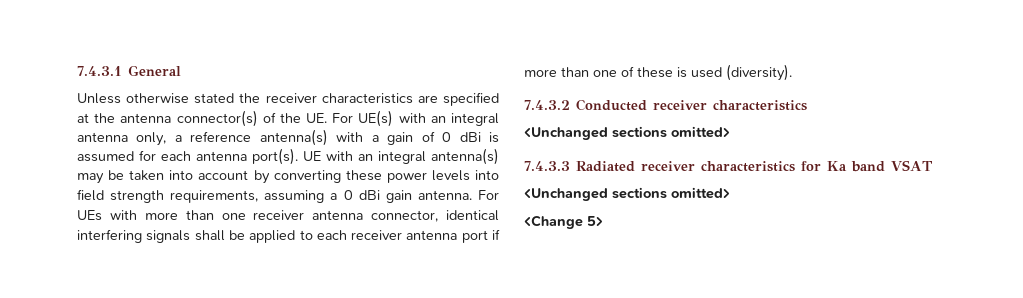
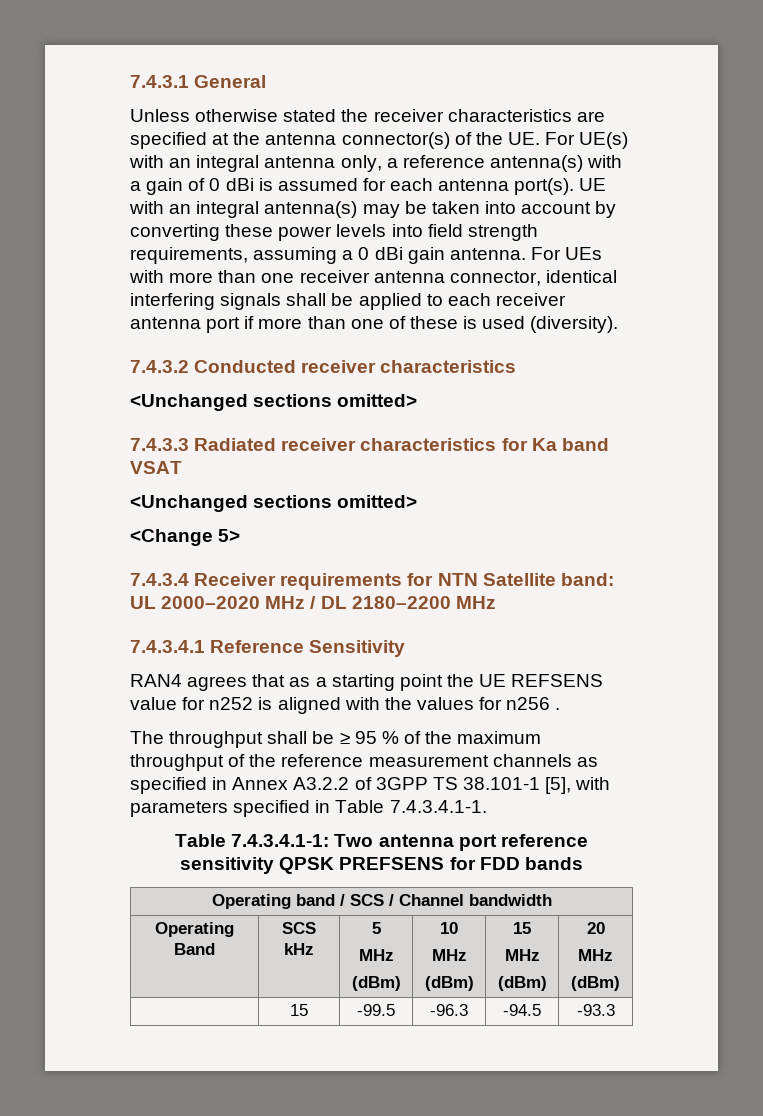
(603, 221) none -> [130,573,614,590] [130,596,496,609] [130,640,406,657] [130,674,604,691] [130,697,561,714] [130,731,542,748] [130,754,598,771] [130,777,611,794] [130,800,487,817] [175,834,588,851] [180,857,583,874] [211,894,552,909] [155,922,234,937] [174,943,215,955] [282,922,316,934] [284,943,314,955] [371,922,381,934] [358,949,394,961] [351,976,401,991] [440,922,458,934] [431,949,467,961] [424,976,474,991] [513,922,531,934] [504,949,540,961] [497,976,547,991] [586,922,605,934] [578,949,613,961] [571,976,620,991] [290,1004,308,1016] [357,1004,395,1016] [430,1004,468,1016] [503,1004,541,1016] [576,1004,615,1016] // 7.4.3.4 Receiver requirements for NTN Satellite band: UL 2000–2020 MHz / DL 2180–2200 MHz // 7.4.3.4.1 Reference Sensitivity // RAN4 agrees that as a starting point the UE REFSENS value for n252 is aligned with the values for n256 . // The throughput shall be ≥ 95 % of the maximum throughput of the reference measurement channels as specified in Annex A3.2.2 of 3GPP TS 38.101-1 [5], with parameters specified in Table 7.4.3.4.1-1. // Table 7.4.3.4.1-1: Two antenna port reference sensitivity QPSK PREFSENS for FDD bands // Operating band / SCS / Channel bandwidth // Operating Band | SCS kHz | 5 // MHz // (dBm) | 10 // MHz // (dBm) | 15 // MHz // (dBm) | 20 // MHz // (dBm) // | 15 | -99.5 | -96.3 | -94.5 | -93.3

